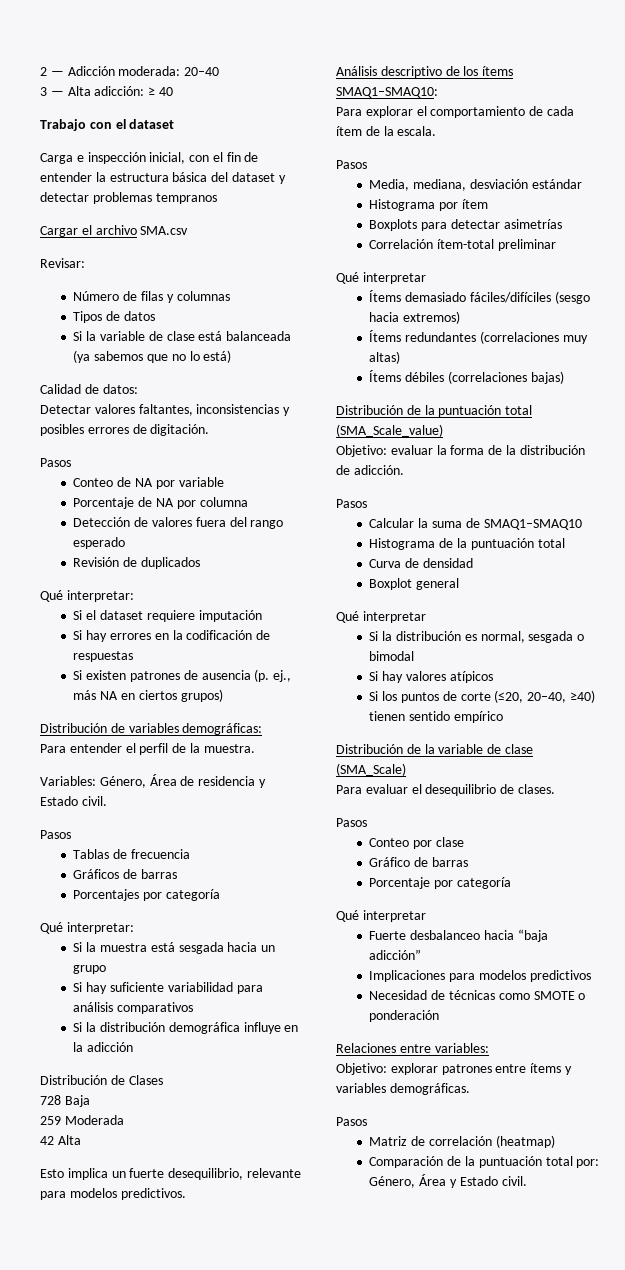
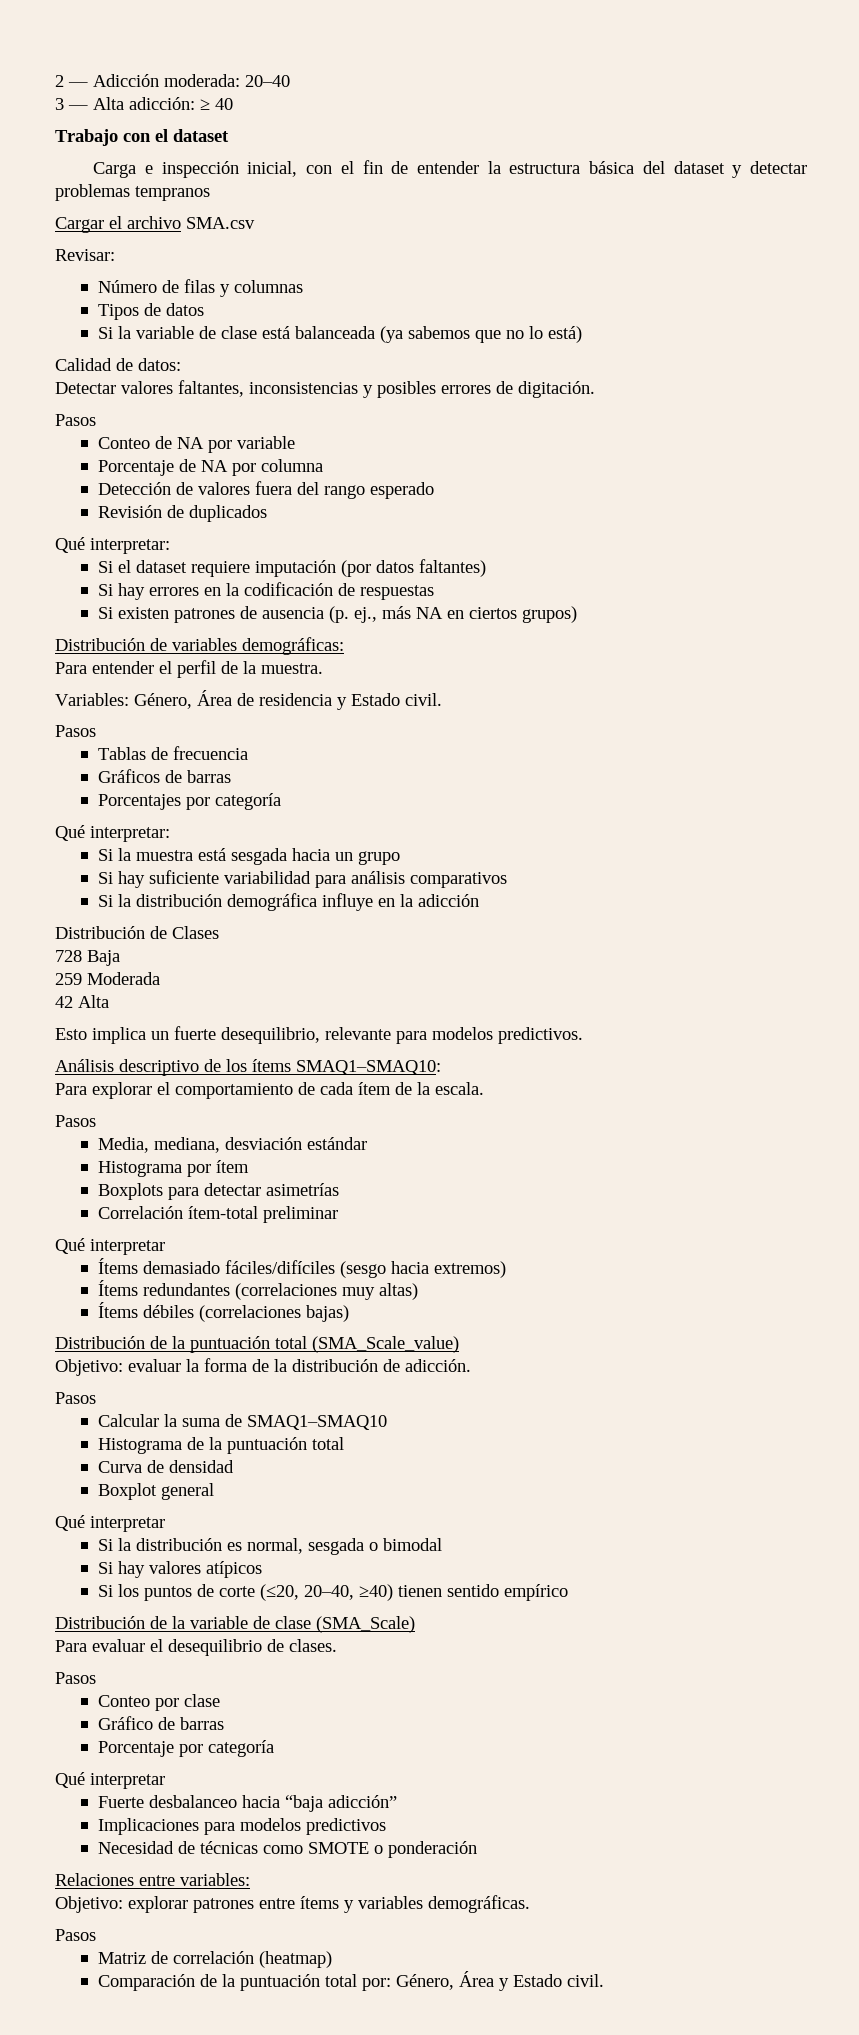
(262, 616) none -> [341,559,487,577] (por datos faltantes)

